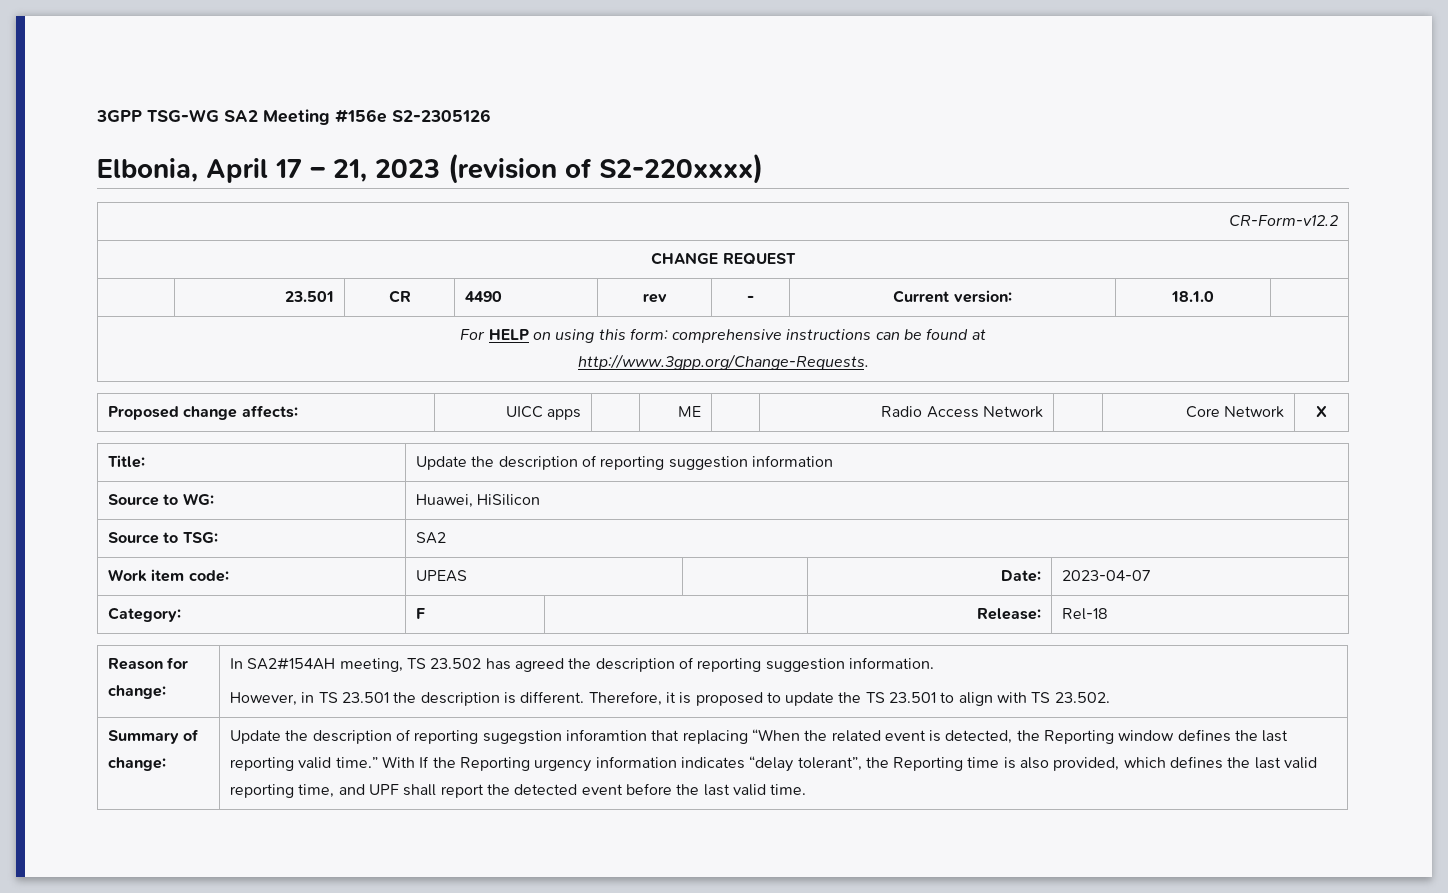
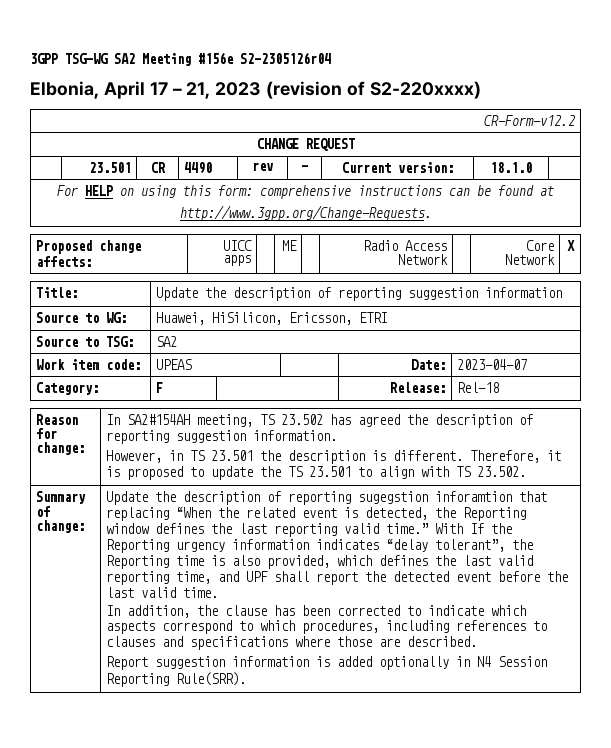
[392,109,491,122] S2-2305126 -> [240,52,331,64] S2-2305126r04
[477,494,541,506] HiSilicon -> [212,312,388,325] HiSilicon, Ericsson, ETRI
(807, 789) none -> [106,605,527,618] [106,620,548,634] [106,636,478,650] [106,656,548,670] [106,672,247,687] // In addition, the clause has been corrected to indicate which aspects correspond to which procedures, including references to clauses and specifications where those are described. // Report suggestion information is added optionally in N4 Session Reporting Rule(SRR).

